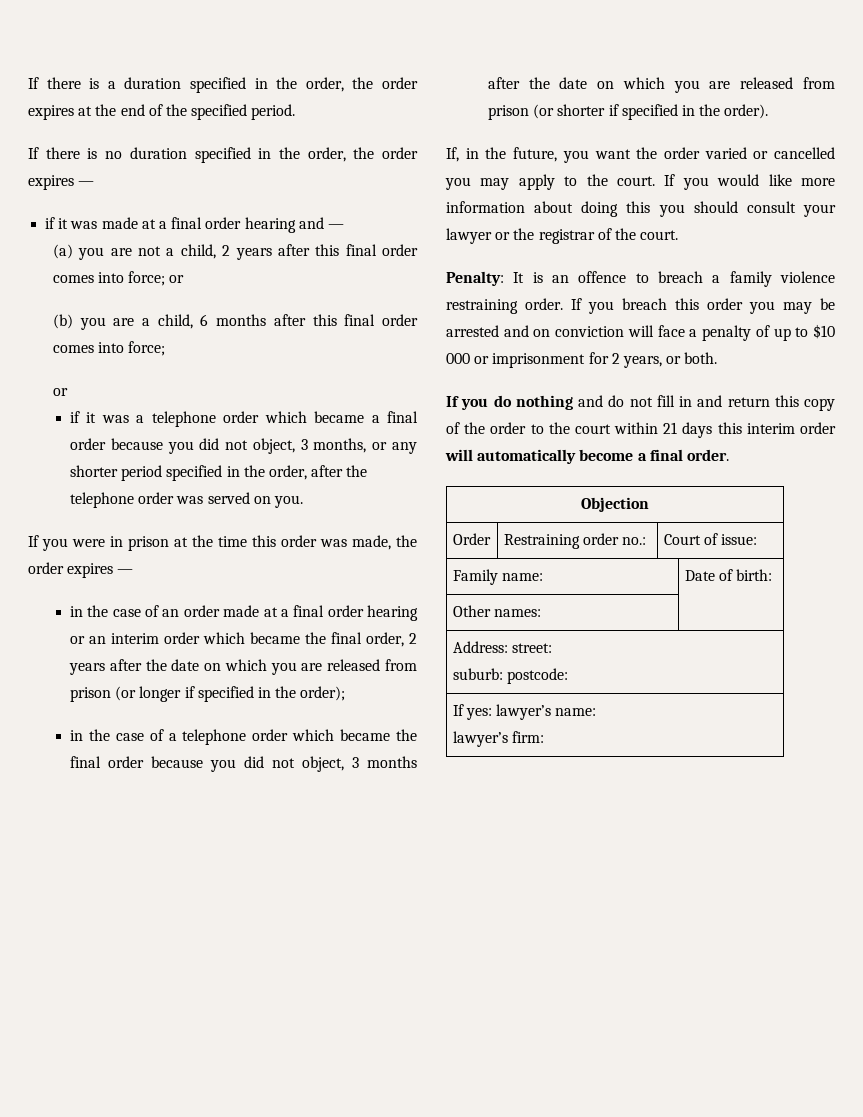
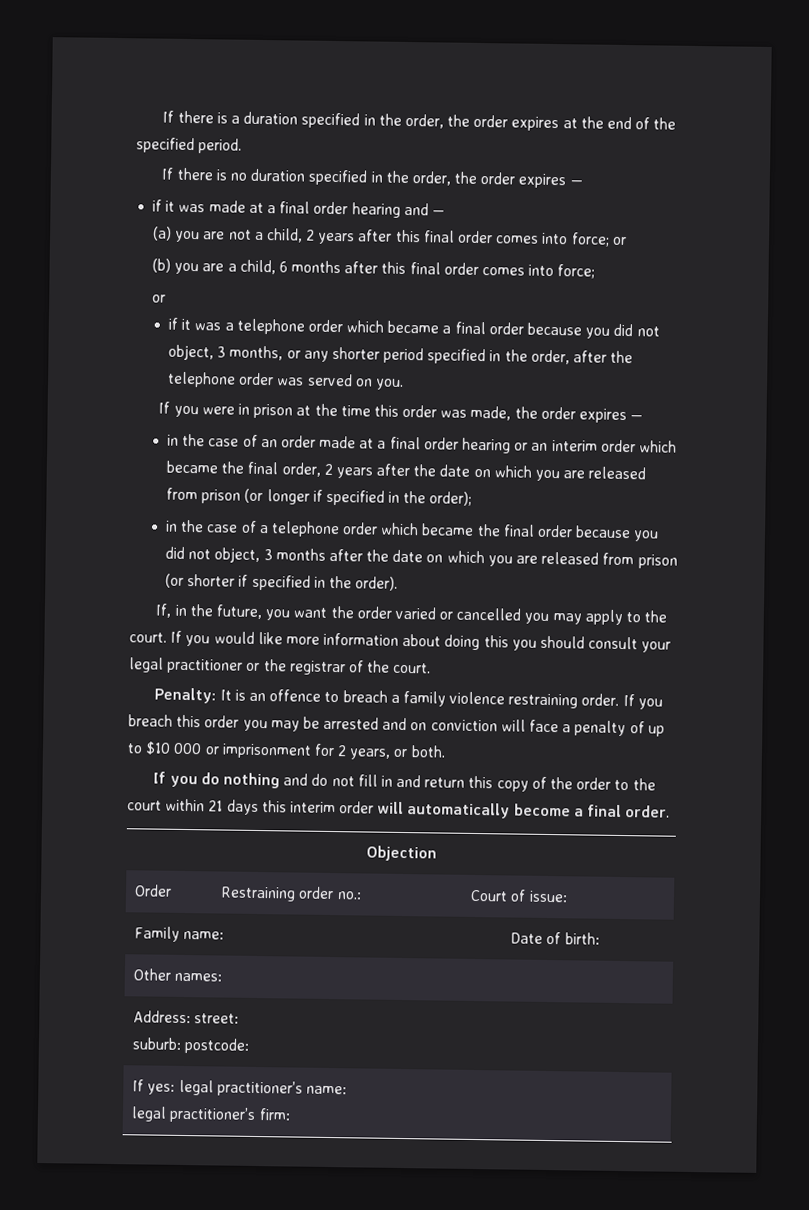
[446,228,492,244] lawyer -> [129,657,244,674] legal practitioner
[496,704,552,720] lawyer’s -> [178,1079,303,1097] legal practitioner’s
[452,731,508,747] lawyer’s -> [131,1106,257,1123] legal practitioner’s

